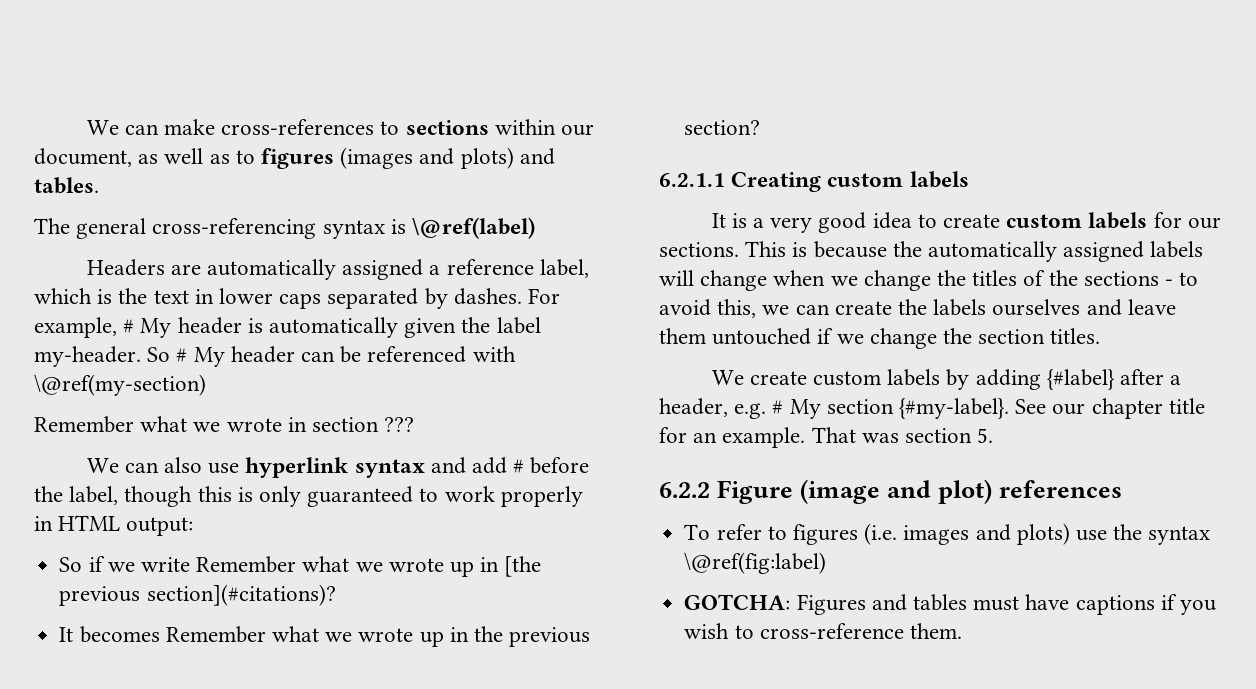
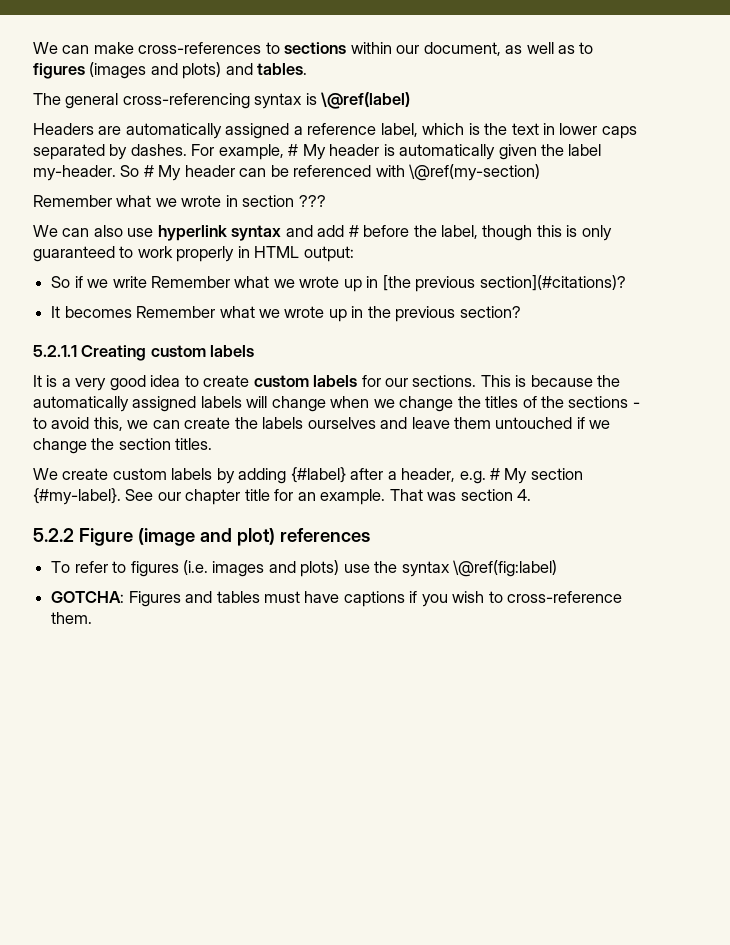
[659,173,725,187] 6.2.1.1 -> [33,345,77,357] 5.2.1.1
[977,428,994,443] [659,482,710,498] 5. // 6.2.2 -> [517,489,532,501] [33,528,74,542] 4. // 5.2.2

